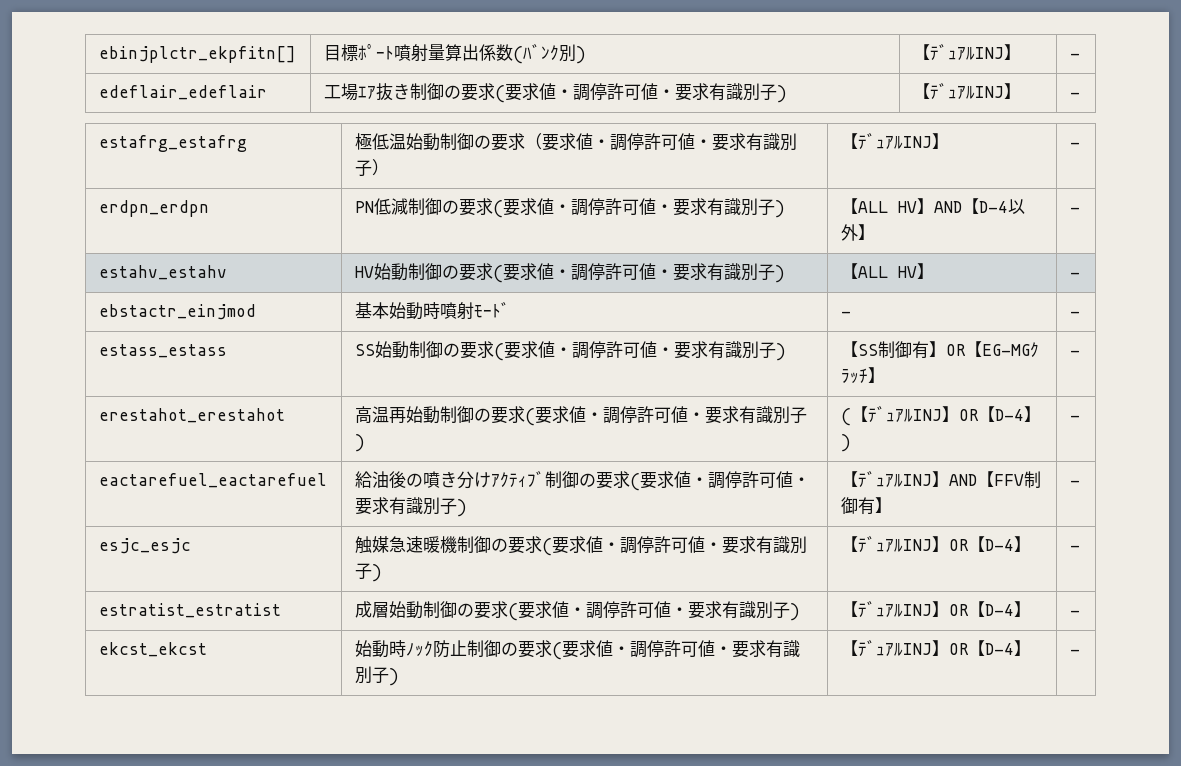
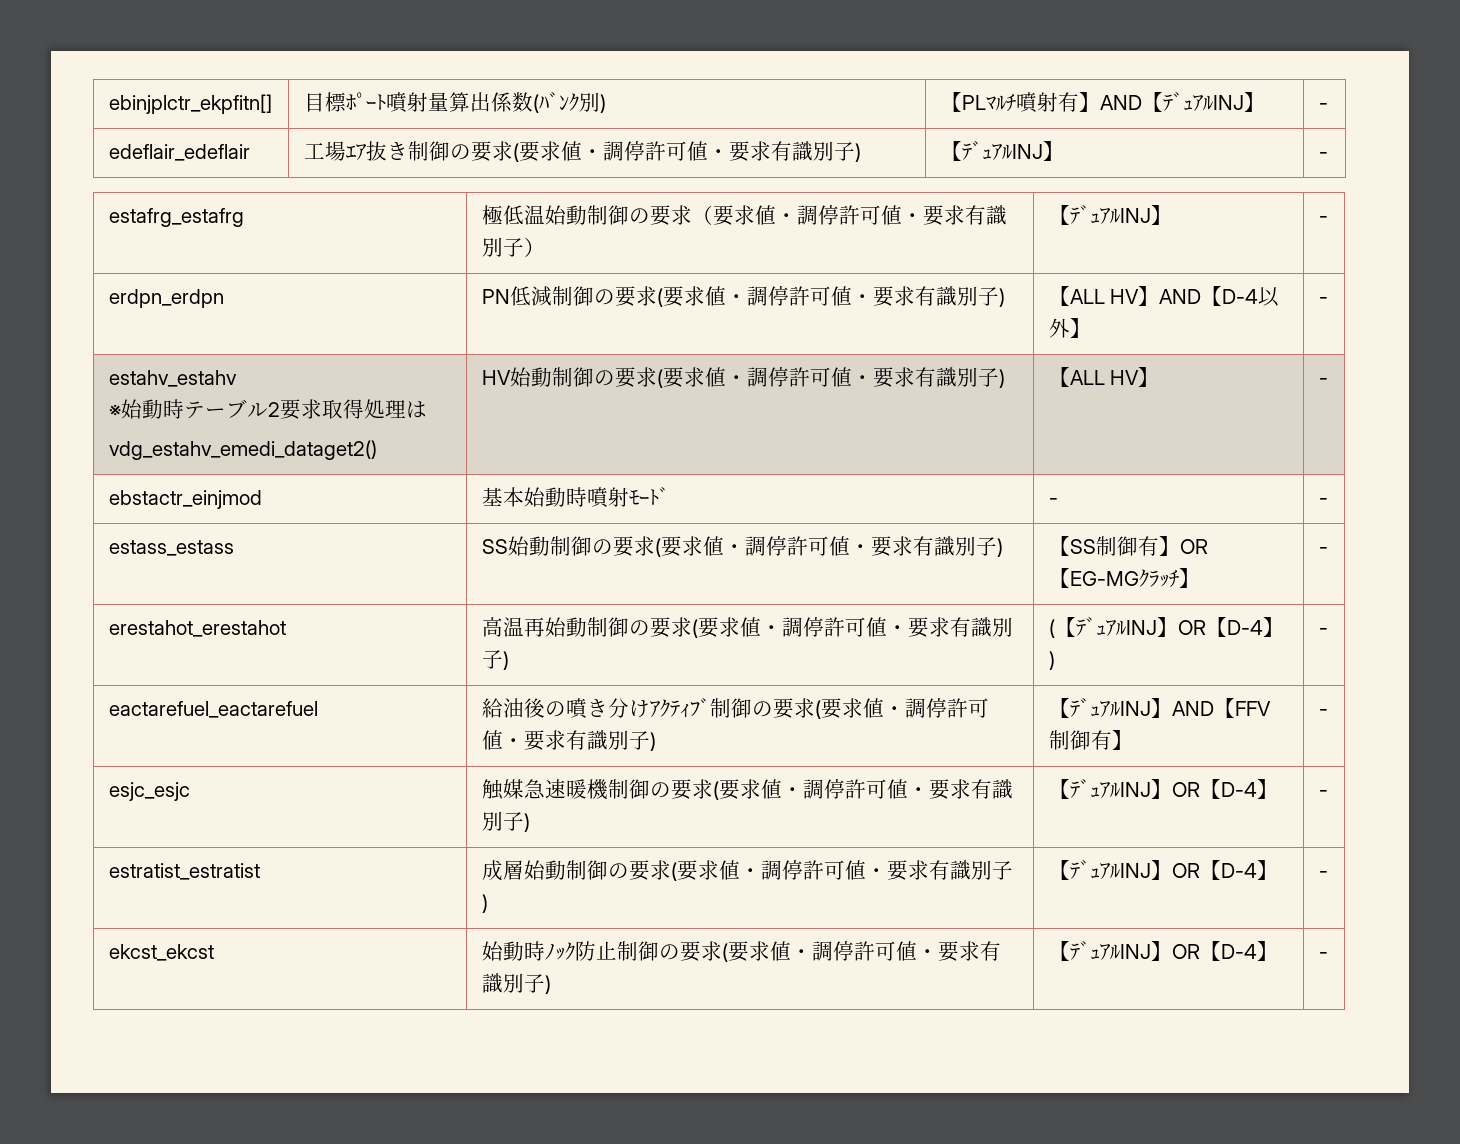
(930, 52) none -> [961,92,1163,113] PLﾏﾙﾁ噴射有】AND【
(227, 272) none -> [108,399,427,420] [108,440,377,460] // ※始動時テーブル2要求取得処理は // vdg_estahv_emedi_dataget2()

